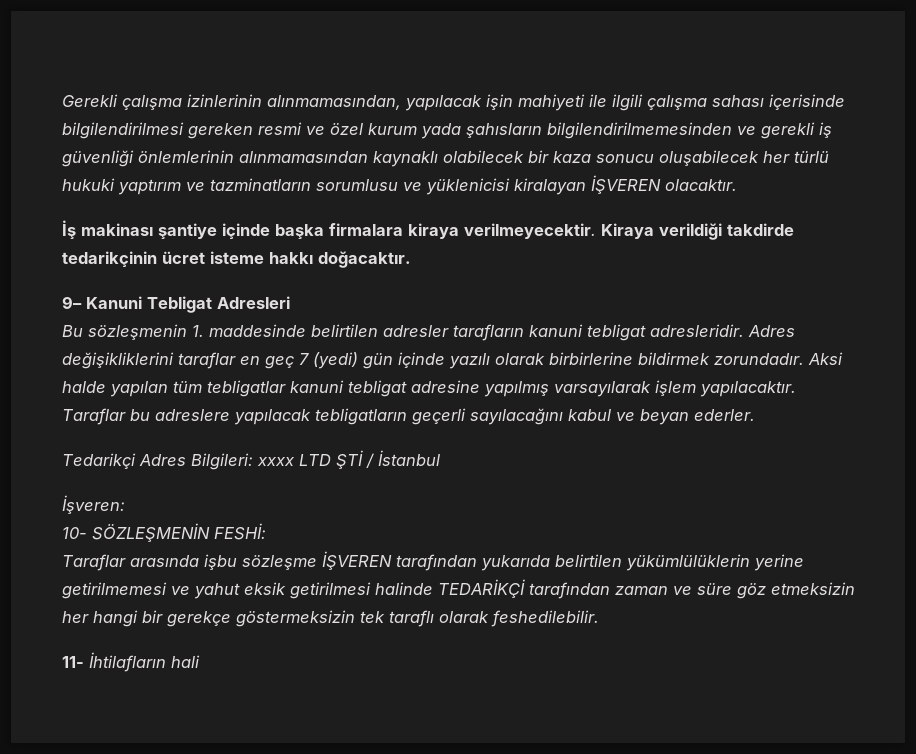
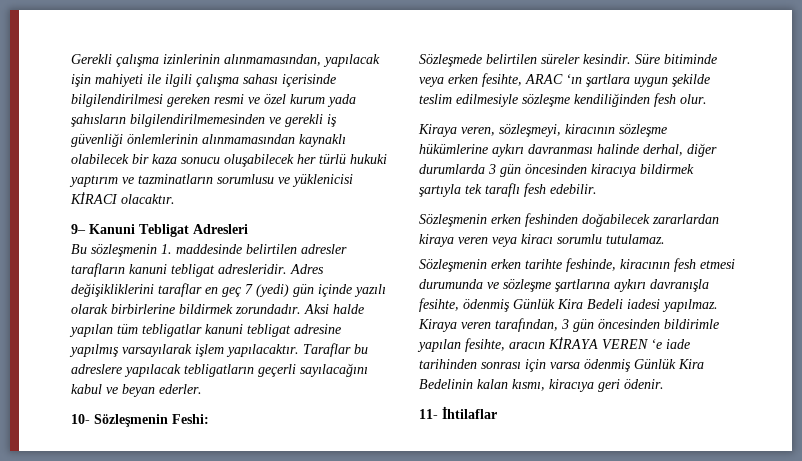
[514,175,661,195] kiralayan İŞVEREN -> [70,192,118,204] KİRACI
[62,220,794,240] [62,251,411,268] // İş makinası şantiye içinde başka firmalara kiraya verilmeyecektir. Kiraya verildiği takdirde tedarikçinin ücret isteme hakkı doğacaktır. -> (175, 199) none
[62,450,440,470] [62,495,125,514] [62,523,266,542] [62,551,804,571] [62,579,855,599] [62,610,599,627] Tedarikçi Adres Bilgileri: xxxx LTD ŞTİ / İstanbul // İşveren: // 10- SÖZLEŞMENİN FESHİ: // Taraflar arasında işbu sözleşme İŞVEREN tarafından yukarıda belirtilen yükümlülüklerin yerine getirilmemesi ve yahut eksik getirilmesi halinde TEDARİKÇİ tarafından zaman ve süre göz etmeksizin her hangi bir gerekçe göstermeksizin tek taraflı olarak feshedilebilir. -> [71,414,209,427] [419,54,717,67] [419,73,710,87] [419,93,707,107] [418,124,667,137] [419,143,717,157] [419,164,694,177] [419,183,597,197] [419,213,719,227] [419,234,665,247] [419,258,735,272] [419,279,709,292] [419,298,718,312] [418,318,719,332] [417,337,690,352] [419,359,704,372] [419,379,664,392] 10- Sözleşmenin Feshi: // Sözleşmede belirtilen süreler kesindir. Süre bitiminde veya erken fesihte, ARAC ‘ın şartlara uygun şekilde teslim edilmesiyle sözleşme kendiliğinden fesh olur. // Kiraya veren, sözleşmeyi, kiracının sözleşme hükümlerine aykırı davranması halinde derhal, diğer durumlarda 3 gün öncesinden kiracıya bildirmek şartıyla tek taraflı fesh edebilir. // Sözleşmenin erken feshinden doğabilecek zararlardan kiraya veren veya kiracı sorumlu tutulamaz. // Sözleşmenin erken tarihte feshinde, kiracının fesh etmesi durumunda ve sözleşme şartlarına aykırı davranışla fesihte, ödenmiş Günlük Kira Bedeli iadesi yapılmaz. Kiraya veren tarafından, 3 gün öncesinden bildirimle yapılan fesihte, aracın KİRAYA VEREN ‘e iade tarihinden sonrası için varsa ödenmiş Günlük Kira Bedelinin kalan kısmı, kiracıya geri ödenir.
[89,652,200,672] İhtilafların hali -> [442,406,497,419] İhtilaflar

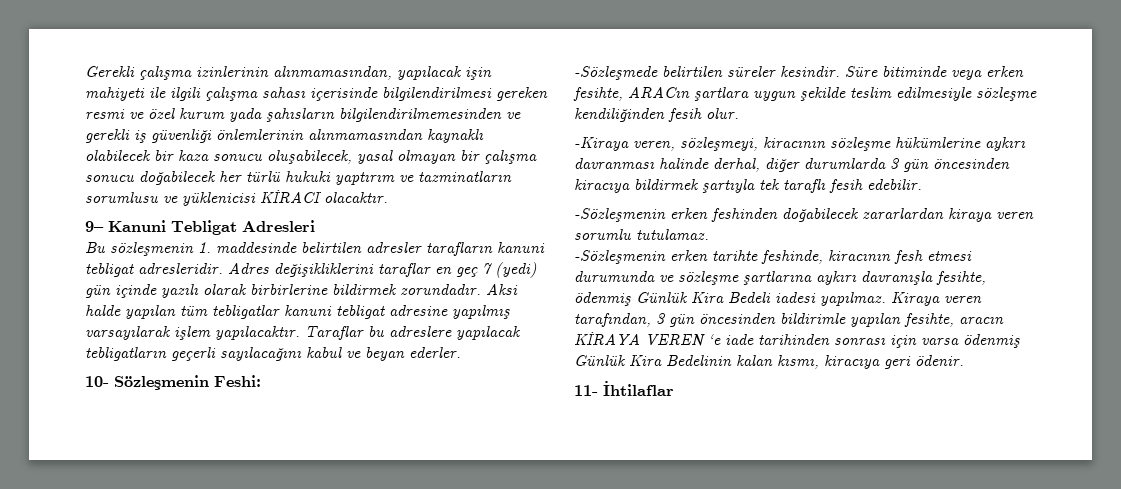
[224,154,294,167] oluşabilecek -> [267,150,537,164] [85,171,216,185] oluşabilecek, yasal olmayan bir çalışma sonucu doğabilecek
[419,54,482,67] Sözleşmede -> [574,66,658,80] -Sözleşmede
[525,74,582,84] ARAC ‘ın -> [628,86,690,98] ARACın
[654,93,676,107] fesh -> [668,108,702,122] fesih
[418,124,457,137] Kiraya -> [574,137,629,151] -Kiraya
[524,183,546,197] fesh -> [829,179,863,193] fesih
[419,214,487,227] Sözleşmenin -> [574,208,666,222] -Sözleşmenin
[492,234,553,247] veya kiracı -> (1034, 215) none
[419,259,487,272] Sözleşmenin -> [574,250,666,264] -Sözleşmenin

